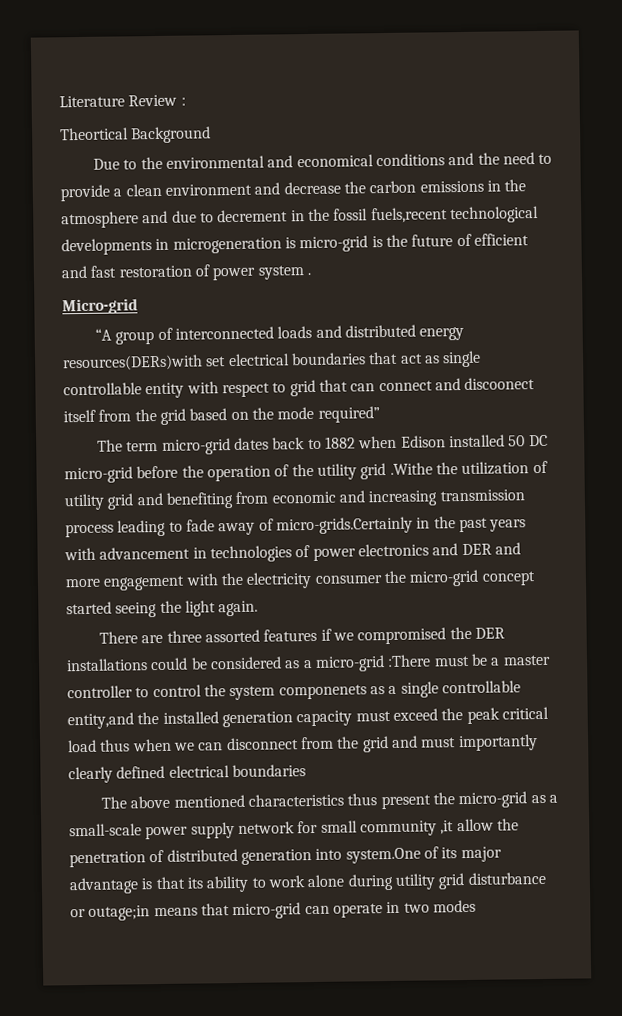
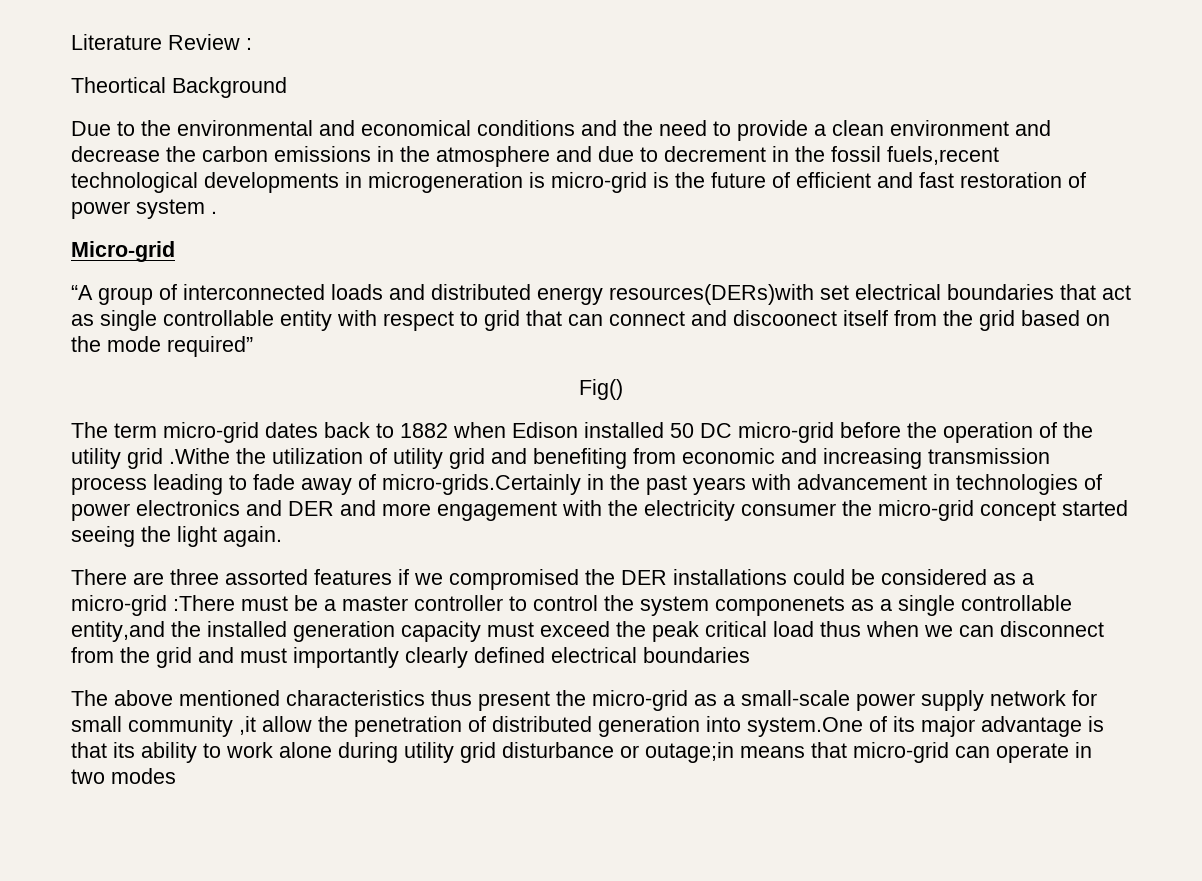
(380, 414) none -> [579,379,623,400] // Fig()

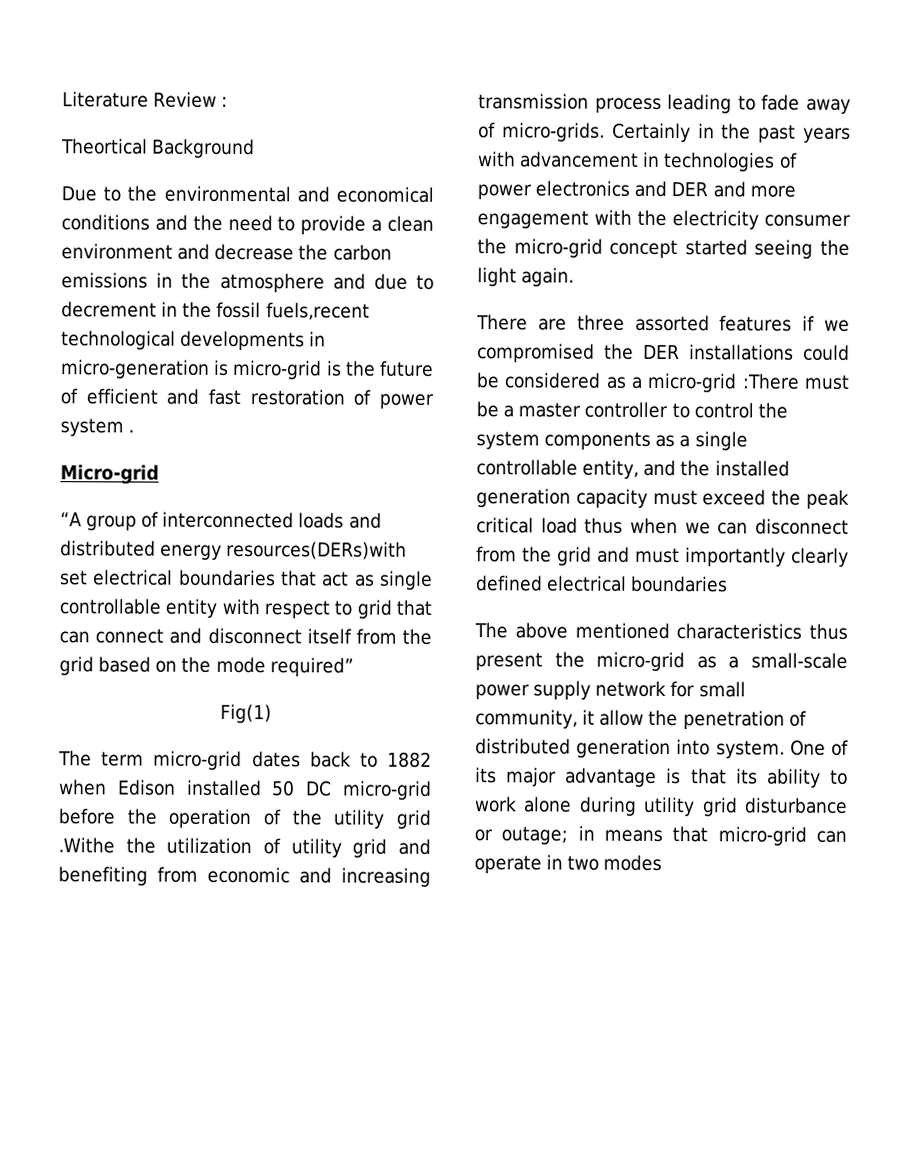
[368,172,523,193] microgeneration -> [60,359,210,379] micro-generation
[733,310,837,326] discoonect -> [207,627,302,645] disconnect
[579,379,623,400] Fig() -> [219,703,272,724] Fig(1)
[382,474,581,495] micro-grids.Certainly -> [501,122,691,143] micro-grids. Certainly
[715,596,845,616] componenets -> [544,431,652,450] components
[71,621,165,642] entity,and -> [582,459,677,479] entity, and
[128,716,256,737] community ,it -> [475,709,596,729] community, it
[747,717,863,737] system.One -> [715,739,826,759] system. One
[645,742,734,763] outage;in -> [501,825,595,845] outage; in

